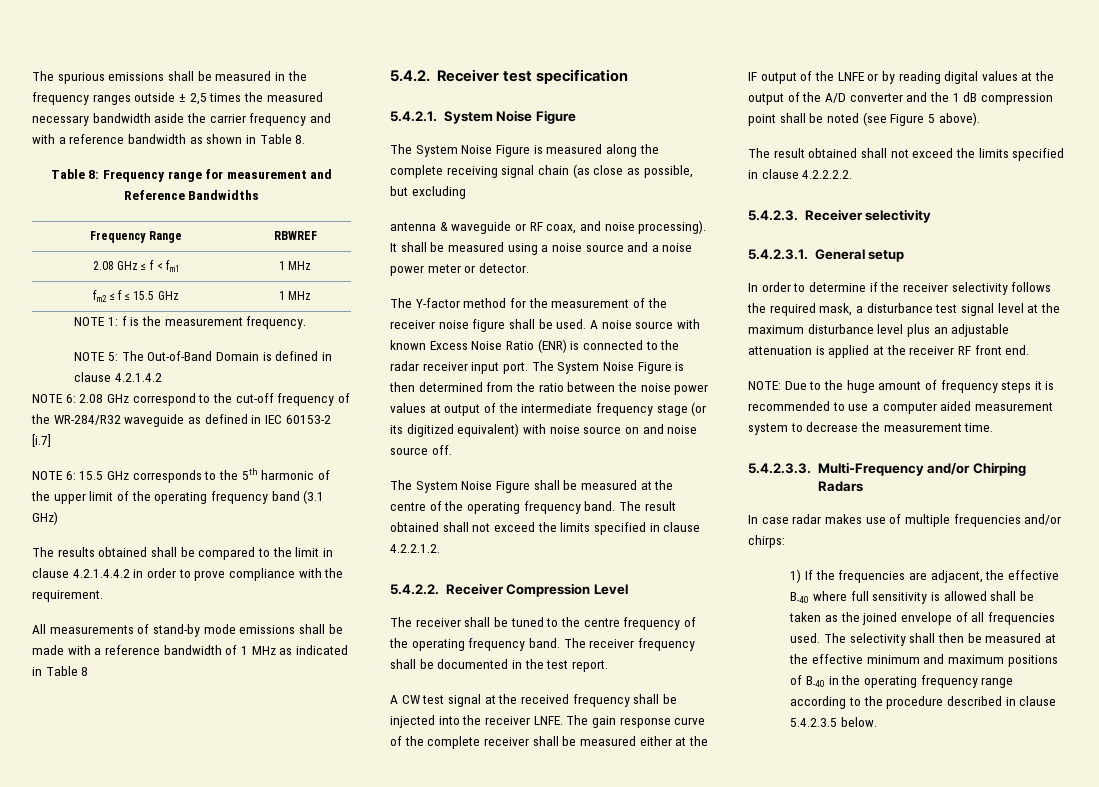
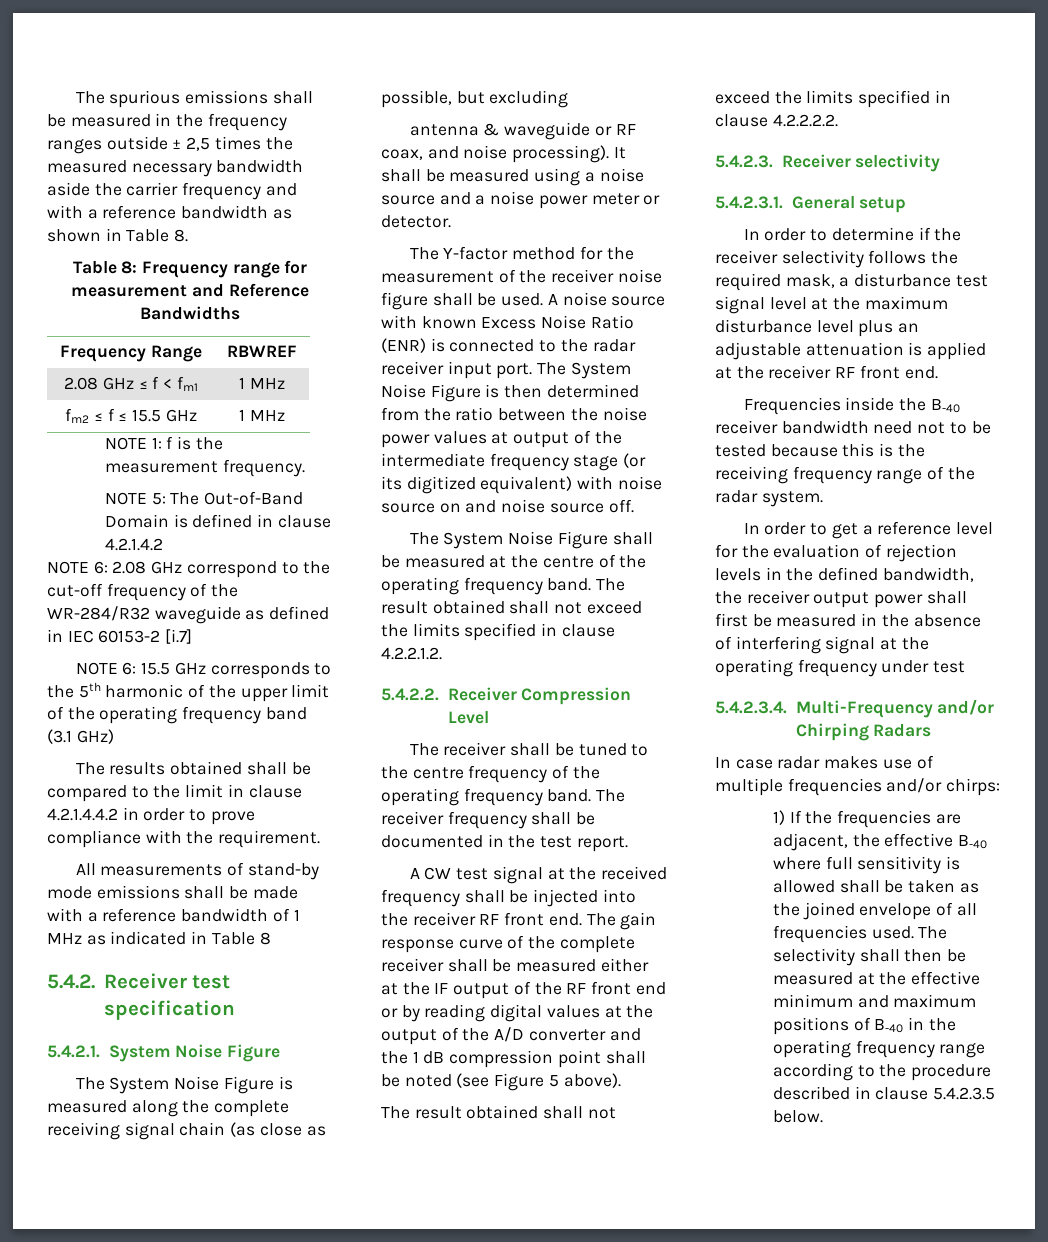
[533,716,563,725] LNFE. -> [479,912,582,926] RF front end.
[837,72,864,81] LNFE -> [566,981,666,995] RF front end
[748,380,1055,393] [748,401,1053,414] [748,422,994,435] [748,463,811,474] NOTE: Due to the huge amount of frequency steps it is recommended to use a computer aided measurement system to decrease the measurement time. // 5.4.2.3.3. -> [743,397,960,415] [715,420,991,434] [715,443,925,457] [715,466,975,484] [715,490,823,507] [743,521,993,539] [715,544,957,562] [715,567,974,582] [715,590,967,608] [715,613,981,627] [715,636,929,654] [715,659,966,677] [715,701,787,714] Frequencies inside the B-40 receiver bandwidth need not to be tested because this is the receiving frequency range of the radar system. // In order to get a reference level for the evaluation of rejection levels in the defined bandwidth, the receiver output power shall first be measured in the absence of interfering signal at the operating frequency under test // 5.4.2.3.4.

